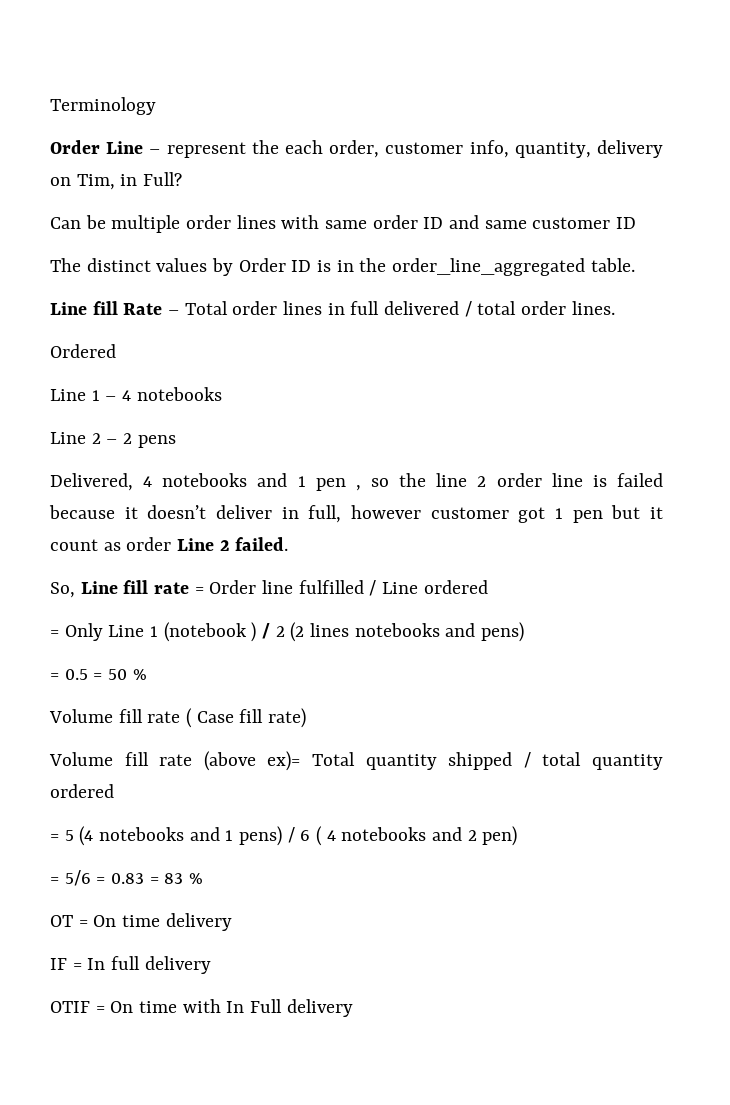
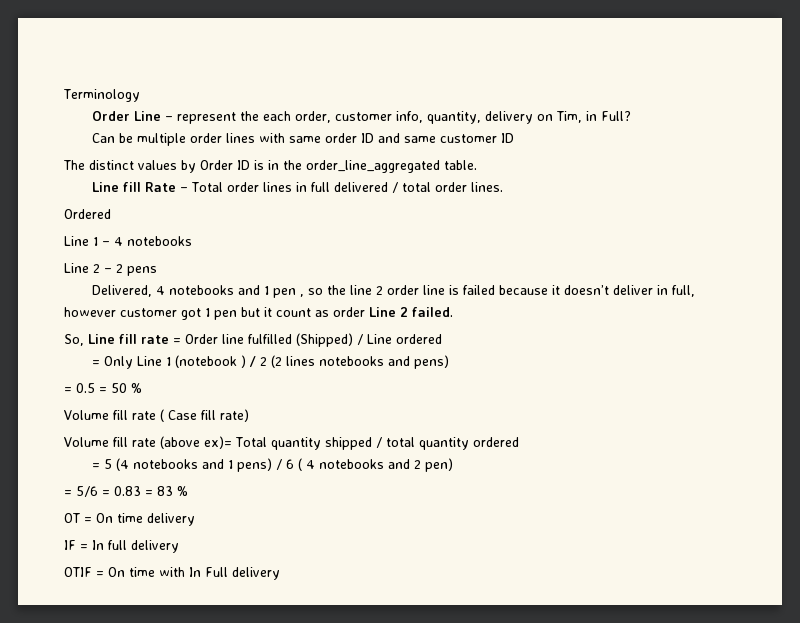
(364, 587) none -> [296,333,353,347] (Shipped)

